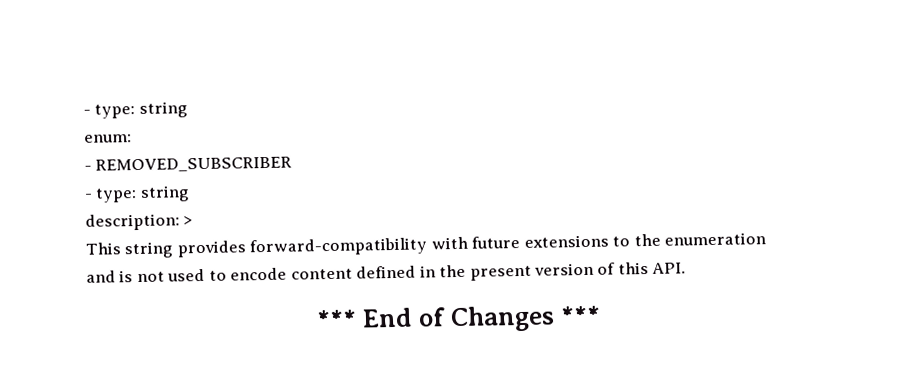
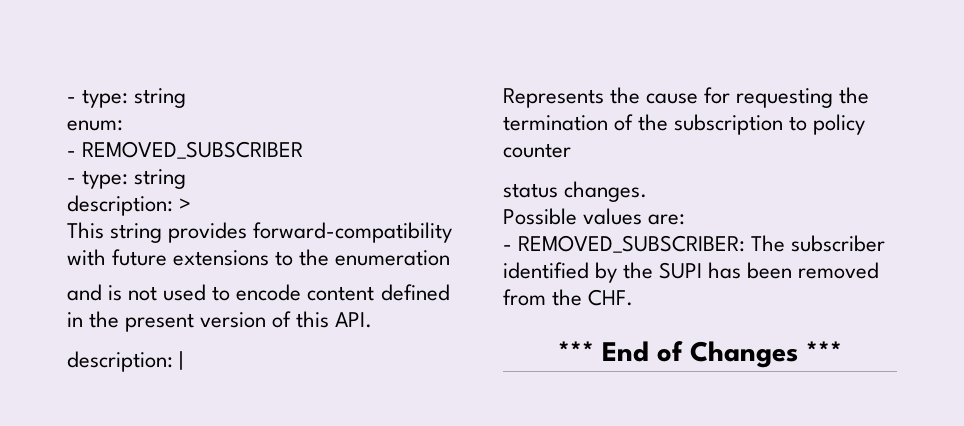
(687, 268) none -> [67,351,184,372] [503,87,870,108] [503,114,866,135] [503,143,571,158] [503,181,648,202] [503,208,686,225] [503,235,886,253] [503,262,880,283] [503,289,634,306] // description: | // Represents the cause for requesting the termination of the subscription to policy counter // status changes. // Possible values are: // - REMOVED_SUBSCRIBER: The subscriber identified by the SUPI has been removed from the CHF.

